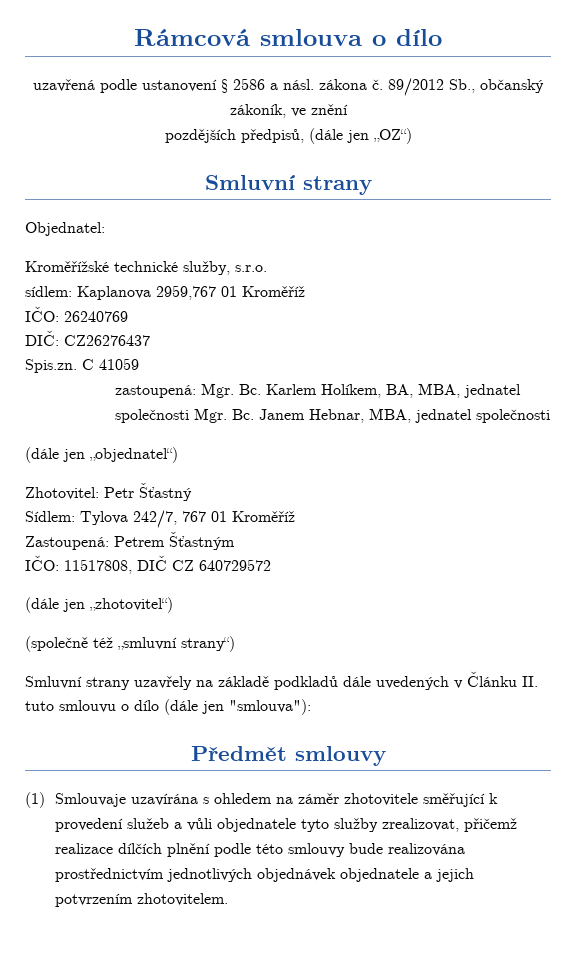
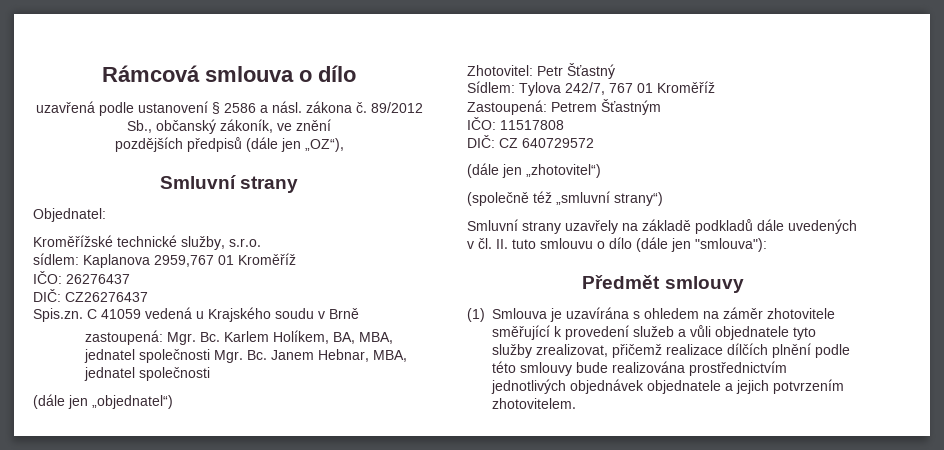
[240,128,412,144] předpisů, (dále jen „OZ“) -> [186,137,344,152] předpisů (dále jen „OZ“),
[64,311,128,322] 26240769 -> [66,274,130,284] 26276437
(139, 364) none -> [145,307,359,322] vedená u Krajského soudu v Brně
[64,555,167,574] 11517808, DIČ -> [500,120,564,130] [467,135,495,148] 11517808 // DIČ:
[467,671,517,687] Článku -> [478,238,492,249] čl.
[55,793,127,807] Smlouvaje -> [492,308,562,322] Smlouva je

